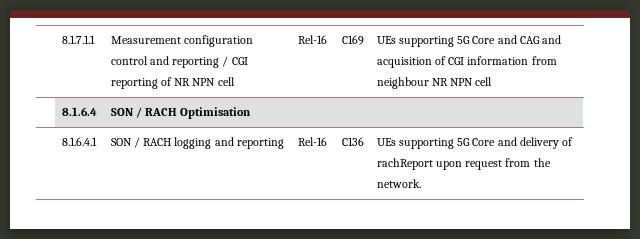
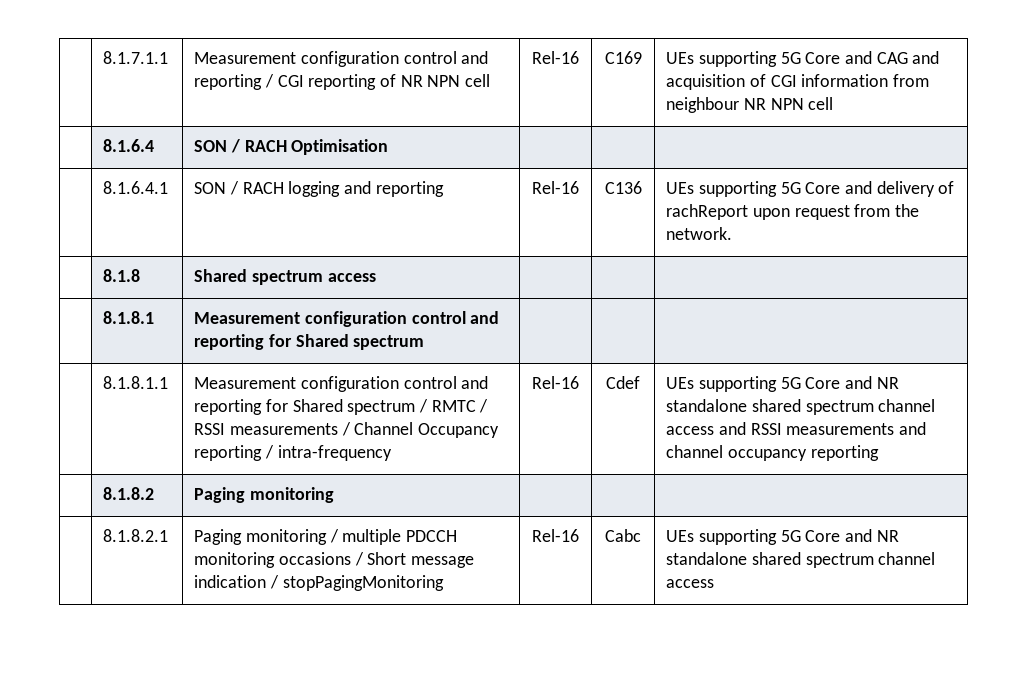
(421, 183) none -> [103,269,141,282] [194,269,376,285] [103,311,155,324] [194,311,500,327] [194,334,425,350] [103,376,169,389] [194,376,489,392] [194,399,489,415] [194,422,499,438] [194,445,392,461] [532,376,579,389] [606,376,640,389] [666,376,899,392] [666,399,936,415] [666,422,926,435] [666,445,879,461] [103,487,155,500] [194,487,334,503] [103,529,169,542] [194,529,457,545] [194,552,474,568] [194,575,444,591] [532,529,579,542] [605,529,641,542] [666,529,899,545] [666,552,936,568] [666,579,715,588] // | 8.1.8 | Shared spectrum access | | | // | 8.1.8.1 | Measurement configuration control and reporting for Shared spectrum | | | // | 8.1.8.1.1 | Measurement configuration control and reporting for Shared spectrum / RMTC / RSSI measurements / Channel Occupancy reporting / intra-frequency | Rel-16 | Cdef | UEs supporting 5G Core and NR standalone shared spectrum channel access and RSSI measurements and channel occupancy reporting // | 8.1.8.2 | Paging monitoring | | | // | 8.1.8.2.1 | Paging monitoring / multiple PDCCH monitoring occasions / Short message indication / stopPagingMonitoring | Rel-16 | Cabc | UEs supporting 5G Core and NR standalone shared spectrum channel access

